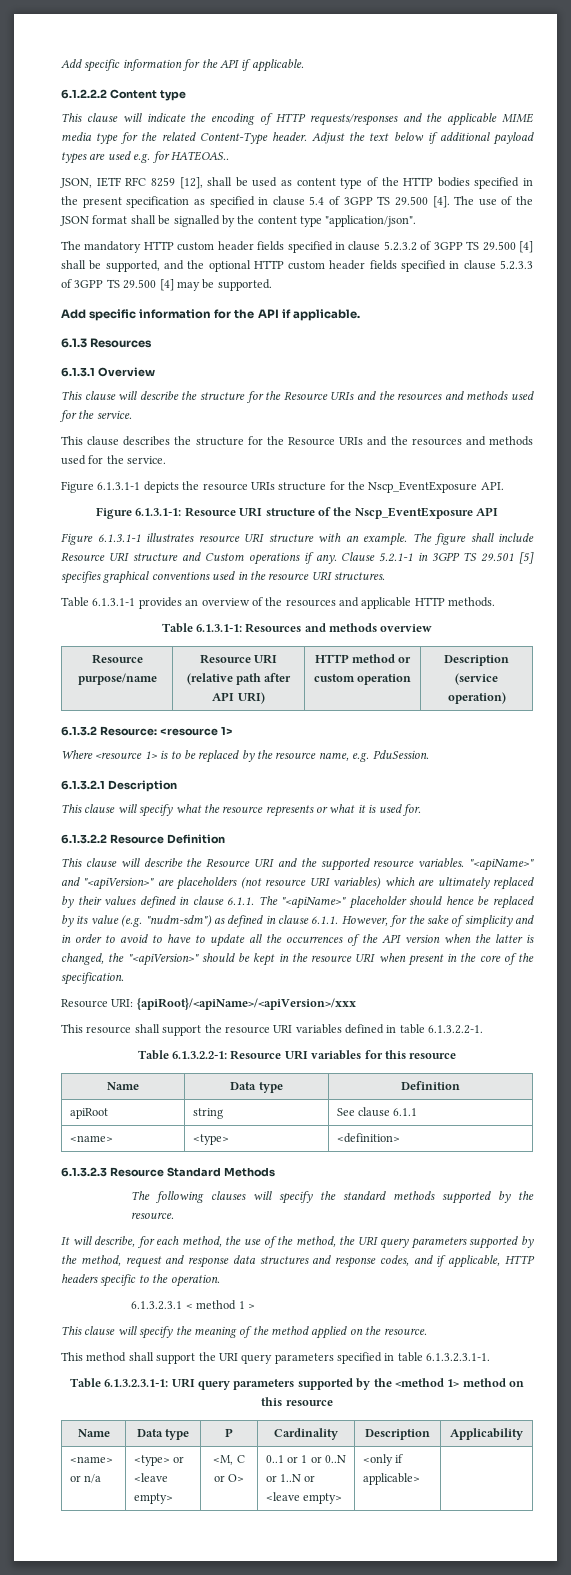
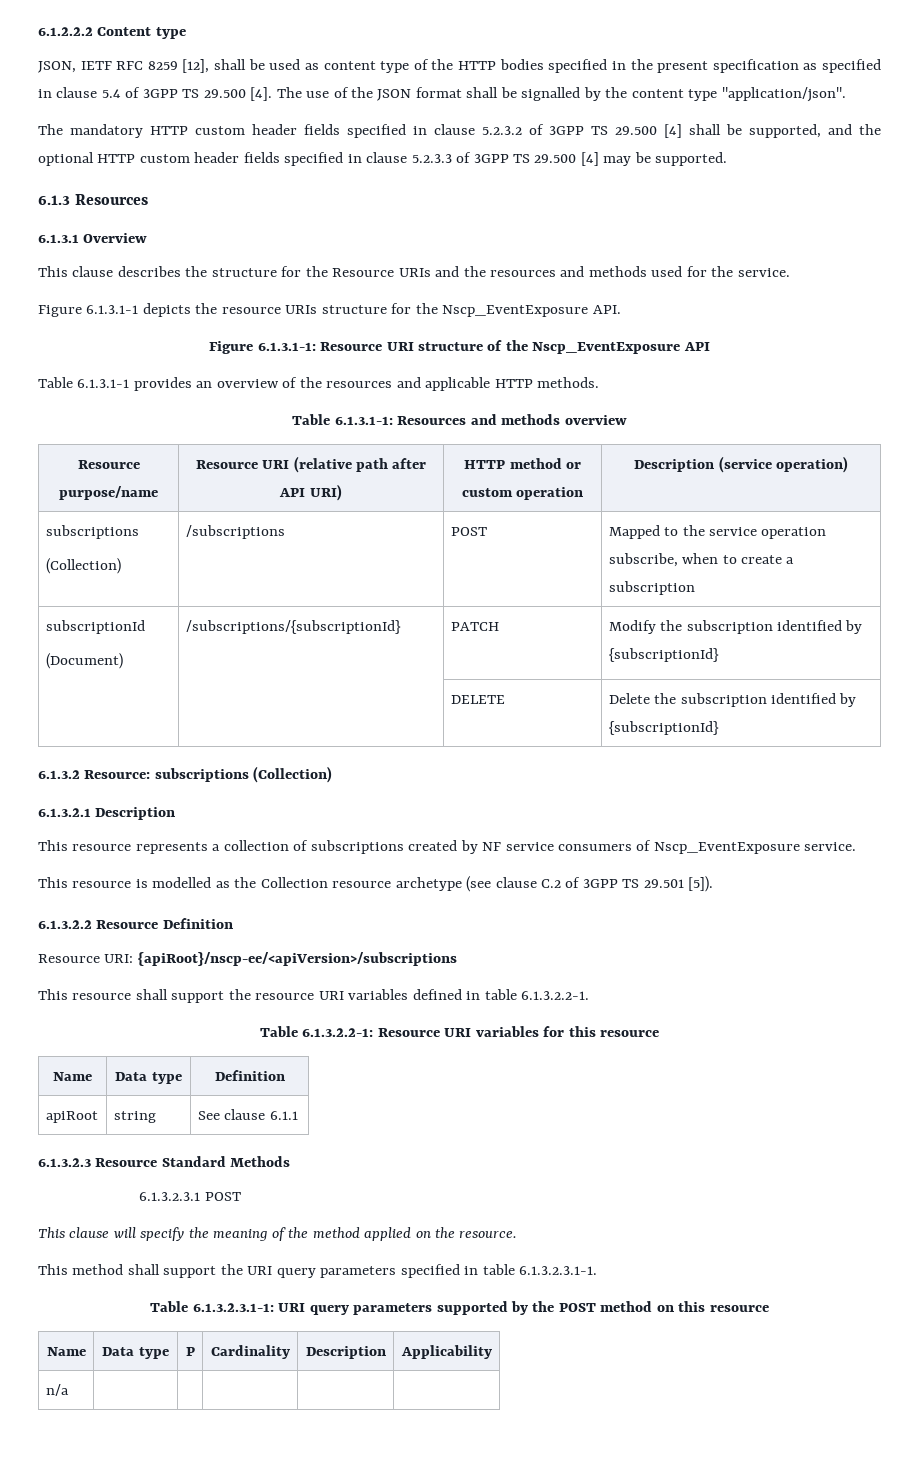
[61,59,304,72] [61,89,186,101] [61,113,533,126] [61,132,534,145] [61,151,229,164] Add specific information for the API if applicable. // 6.1.2.2.2 Content type // This clause will indicate the encoding of HTTP requests/responses and the applicable MIME media type for the related Content-Type header. Adjust the text below if additional payload types are used e.g. for HATEOAS.. -> [38,27,186,39] 6.1.2.2.2 Content type
[61,309,360,321] [61,338,153,348] [61,367,155,377] [61,391,535,403] [60,410,132,422] Add specific information for the API if applicable. // 6.1.3 Resources // 6.1.3.1 Overview // This clause will describe the structure for the Resource URIs and the resources and methods used for the service. -> [38,194,148,205] [38,233,148,243] 6.1.3 Resources // 6.1.3.1 Overview
[61,533,534,546] [61,552,534,565] [61,571,385,584] // Figure 6.1.3.1-1 illustrates resource URI structure with an example. The figure shall include Resource URI structure and Custom operations if any. Clause 5.2.1-1 in 3GPP TS 29.501 [5] specifies graphical conventions used in the resource URI structures. -> (710, 346) none
[61,726,233,736] [61,750,429,763] [61,780,177,792] [61,804,421,817] [61,834,225,844] [61,858,534,871] [61,877,534,890] [61,896,534,909] [61,915,534,928] [61,934,534,947] [61,953,534,966] [61,972,124,985] // 6.1.3.2 Resource: <resource 1> // Where <resource 1> is to be replaced by the resource name, e.g. PduSession. // 6.1.3.2.1 Description // This clause will specify what the resource represents or what it is used for. // 6.1.3.2.2 Resource Definition // This clause will describe the Resource URI and the supported resource variables. "<apiName>" and "<apiVersion>" are placeholders (not resource URI variables) which are ultimately replaced by their values defined in clause 6.1.1. The "<apiName>" placeholder should hence be replaced by its value (e.g. "nudm-sdm") as defined in clause 6.1.1. However, for the sake of simplicity and in order to avoid to have to update all the occurrences of the API version when the latter is changed, the "<apiVersion>" should be kept in the resource URI when present in the core of the specification. -> [45,525,139,539] [45,558,121,574] [185,525,285,539] [450,527,487,536] [608,525,827,539] [608,553,795,567] [608,581,695,595] [45,620,145,634] [45,653,123,669] [185,620,401,634] [450,622,499,631] [608,620,863,634] [608,648,719,662] [450,695,505,704] [608,693,857,707] [608,721,719,735] [38,766,333,783] [38,807,176,820] [38,840,857,854] [38,876,714,892] [38,918,233,929] // subscriptions // (Collection) | /subscriptions | POST | Mapped to the service operation subscribe, when to create a subscription // subscriptionId // (Document) | /subscriptions/{subscriptionId} | PATCH | Modify the subscription identified by {subscriptionId} // | | DELETE | Delete the subscription identified by {subscriptionId} // 6.1.3.2 Resource: subscriptions (Collection) // 6.1.3.2.1 Description // This resource represents a collection of subscriptions created by NF service consumers of Nscp_EventExposure service. // This resource is modelled as the Collection resource archetype (see clause C.2 of 3GPP TS 29.501 [5]). // 6.1.3.2.2 Resource Definition
[136,998,356,1010] {apiRoot}/<apiName>/<apiVersion>/xxx -> [137,952,457,966] {apiRoot}/nscp-ee/<apiVersion>/subscriptions
[69,1135,113,1142] [192,1134,229,1145] [336,1133,400,1143] // <name> | <type> | <definition> -> (298, 1115) none
[131,1191,534,1204] [131,1212,175,1219] [61,1236,534,1249] [61,1255,535,1268] [61,1274,220,1287] [131,1300,255,1310] The following clauses will specify the standard methods supported by the resource. // It will describe, for each method, the use of the method, the URI query parameters supported by the method, request and response data structures and response codes, and if applicable, HTTP headers specific to the operation. // 6.1.3.2.3.1 < method 1 > -> [139,1192,241,1201] 6.1.3.2.3.1 POST
[394,1378,460,1387] <method 1> -> [558,1303,596,1312] POST
[69,1456,113,1463] [69,1475,81,1482] <name> or -> (492, 1352) none
[133,1455,184,1466] [133,1473,168,1482] [133,1493,173,1504] [213,1455,245,1465] [213,1474,245,1482] [265,1455,347,1463] [265,1474,316,1482] [265,1492,342,1504] [362,1454,403,1466] [362,1473,420,1485] <type> or <leave empty> | <M, C or O> | 0..1 or 1 or 0..N or 1..N or <leave empty> | <only if applicable> -> (69, 1390) | | |

